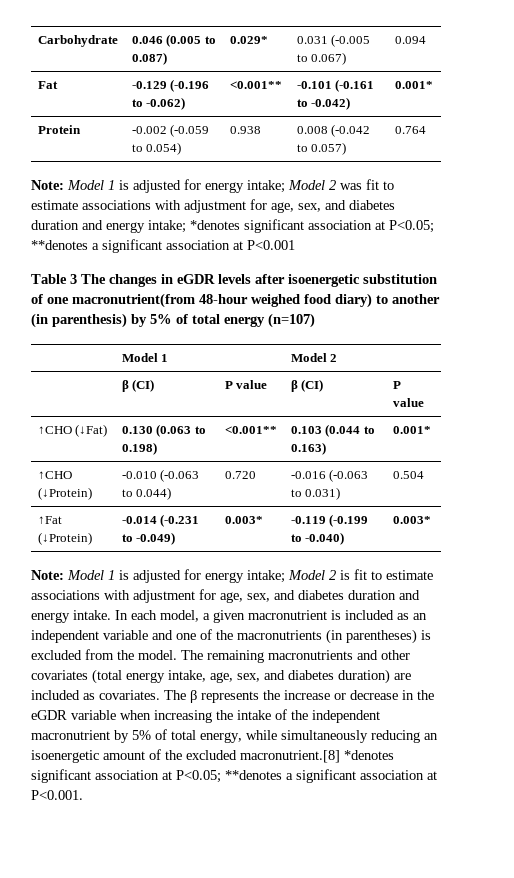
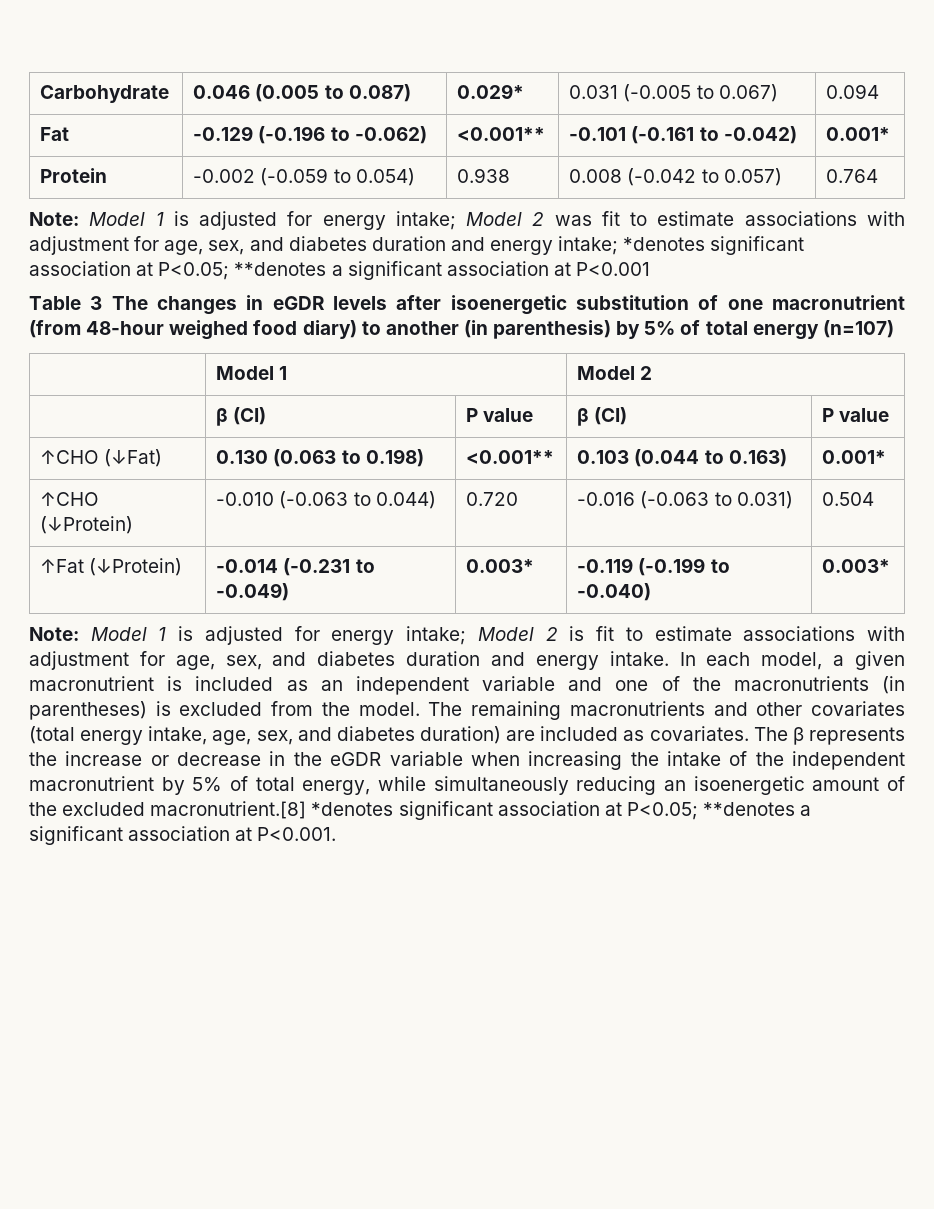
[72,293,195,308] macronutrient(from -> [772,295,906,310] [29,320,81,338] macronutrient (from

